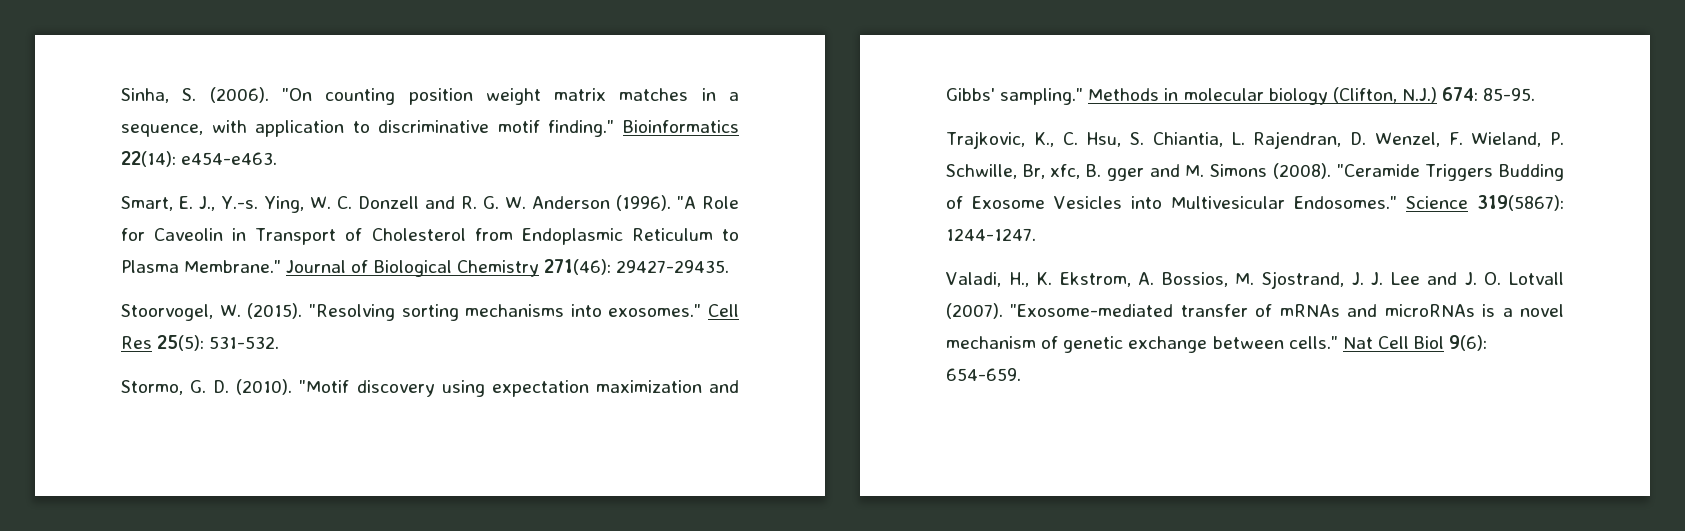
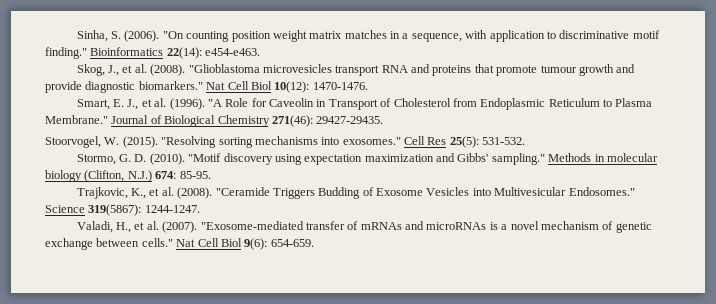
[121,196,610,213] Smart, E. J., Y.-s. Ying, W. C. Donzell and R. G. W. Anderson -> [76,64,636,76] [45,81,368,93] [76,98,167,110] Skog, J., et al. (2008). "Glioblastoma microvesicles transport RNA and proteins that promote tumour growth and provide diagnostic biomarkers." Nat Cell Biol 10(12): 1470-1476. // Smart, E. J., et al.
[1062,131,1565,149] [946,164,1268,181] C. Hsu, S. Chiantia, L. Rajendran, D. Wenzel, F. Wieland, P. Schwille, Br, xfc, B. gger and M. Simons -> [149,187,174,196] et al.
[1036,271,1564,289] K. Ekstrom, A. Bossios, M. Sjostrand, J. J. Lee and J. O. Lotvall -> [134,221,159,230] et al.

